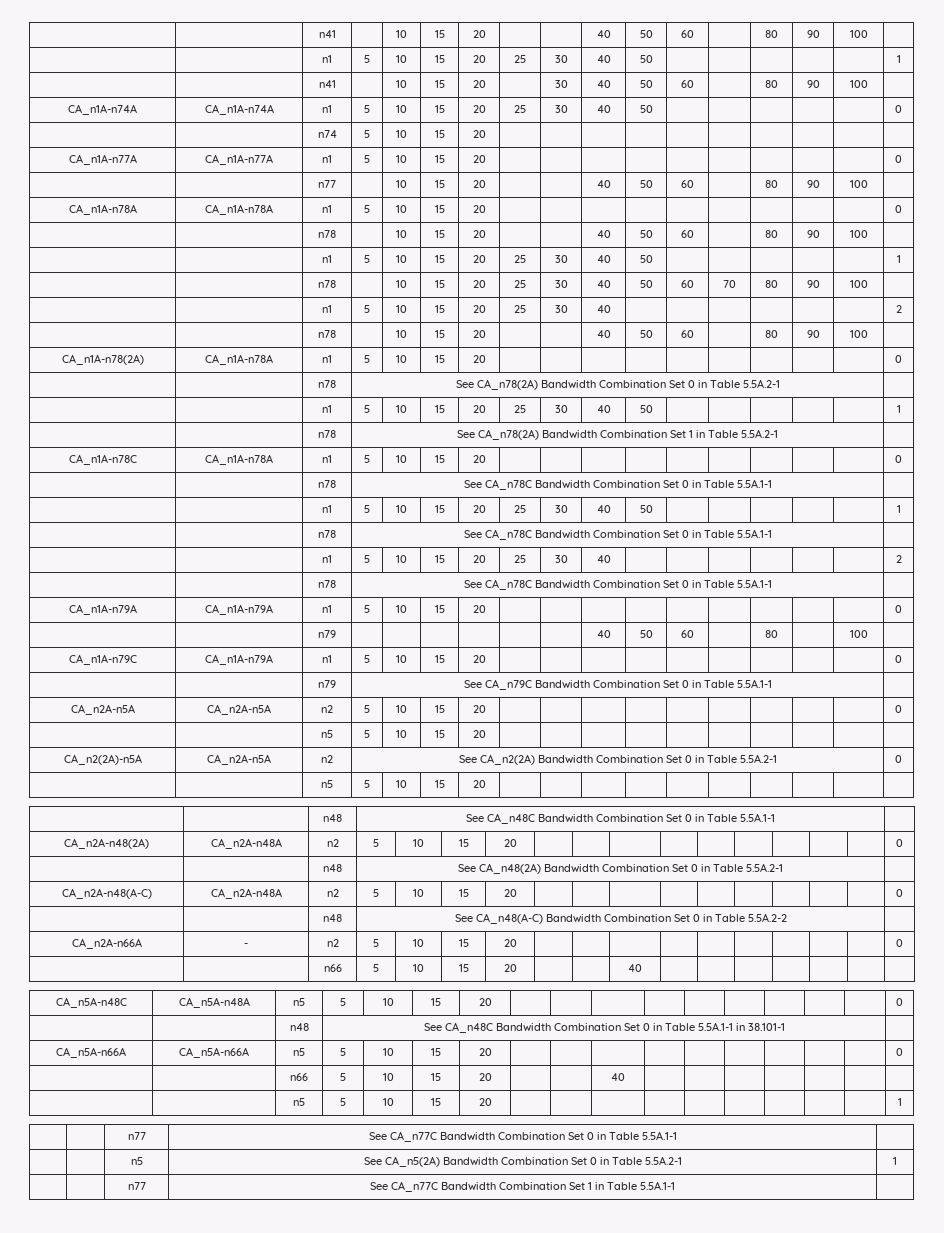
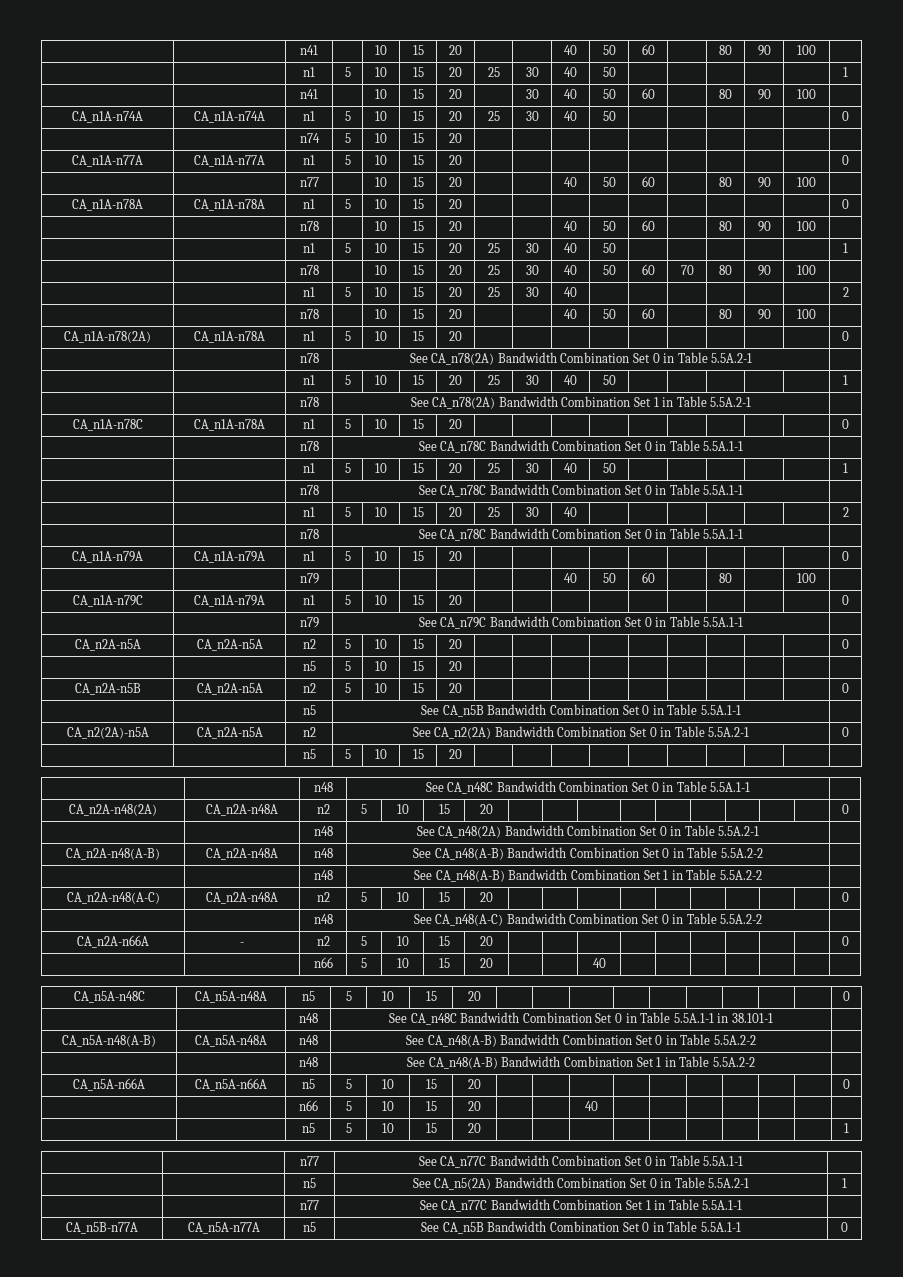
(486, 734) none -> [74,683,141,695] [196,683,263,695] [302,683,316,693] [344,683,351,693] [375,683,387,693] [412,683,424,693] [449,683,462,693] [842,683,849,693] [302,705,316,715] [421,704,741,717] // CA_n2A-n5B | CA_n2A-n5A | n2 | 5 | 10 | 15 | 20 | | | | | | | | | | 0 // | | n5 | See CA_n5B Bandwidth Combination Set 0 in Table 5.5A.1-1 |
(783, 867) none -> [66,848,160,860] [206,848,278,860] [313,848,333,858] [413,847,763,860] [313,870,333,880] [414,869,762,882] // CA_n2A-n48(A-B) | CA_n2A-n48A | n48 | See CA_n48(A-B) Bandwidth Combination Set 0 in Table 5.5A.2-2 | // | | n48 | See CA_n48(A-B) Bandwidth Combination Set 1 in Table 5.5A.2-2 |
(785, 1027) none -> [62,1035,156,1047] [195,1035,267,1047] [298,1035,318,1045] [406,1034,756,1047] [298,1057,318,1067] [407,1056,755,1069] // CA_n5A-n48(A-B) | CA_n5A-n48A | n48 | See CA_n48(A-B) Bandwidth Combination Set 0 in Table 5.5A.2-2 | // | | n48 | See CA_n48(A-B) Bandwidth Combination Set 1 in Table 5.5A.2-2 |
(675, 1185) none -> [66,1222,138,1234] [187,1222,260,1234] [303,1222,316,1232] [421,1221,741,1234] [841,1222,848,1232] // CA_n5B-n77A | CA_n5A-n77A | n5 | See CA_n5B Bandwidth Combination Set 0 in Table 5.5A.1-1 | 0

